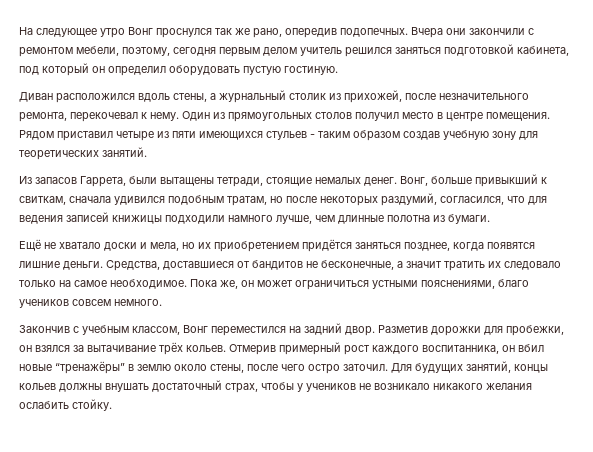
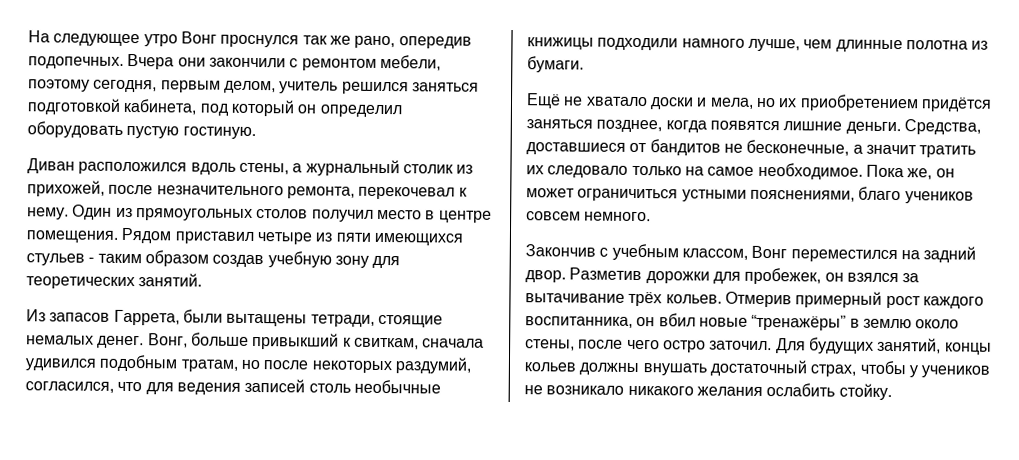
[122,47,297,57] поэтому, сегодня первым делом -> [28,79,276,94] поэтому сегодня, первым делом,
(109, 217) none -> [308,379,441,394] столь необычные
[506,325,564,336] пробежки, -> [744,267,822,285] пробежек,

